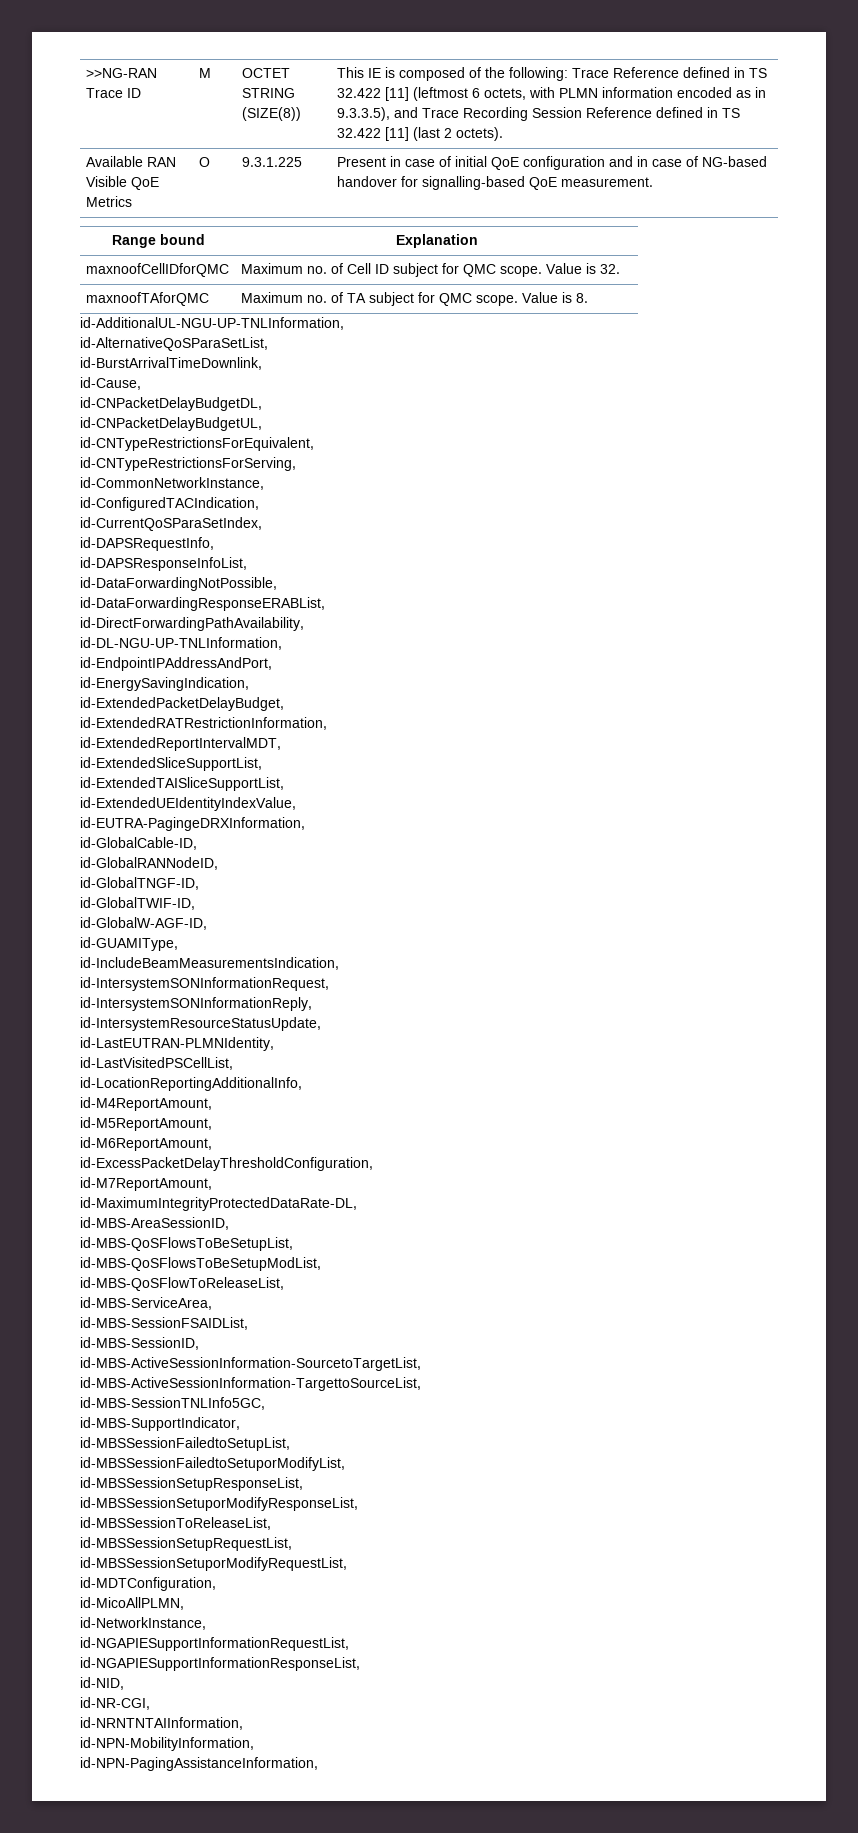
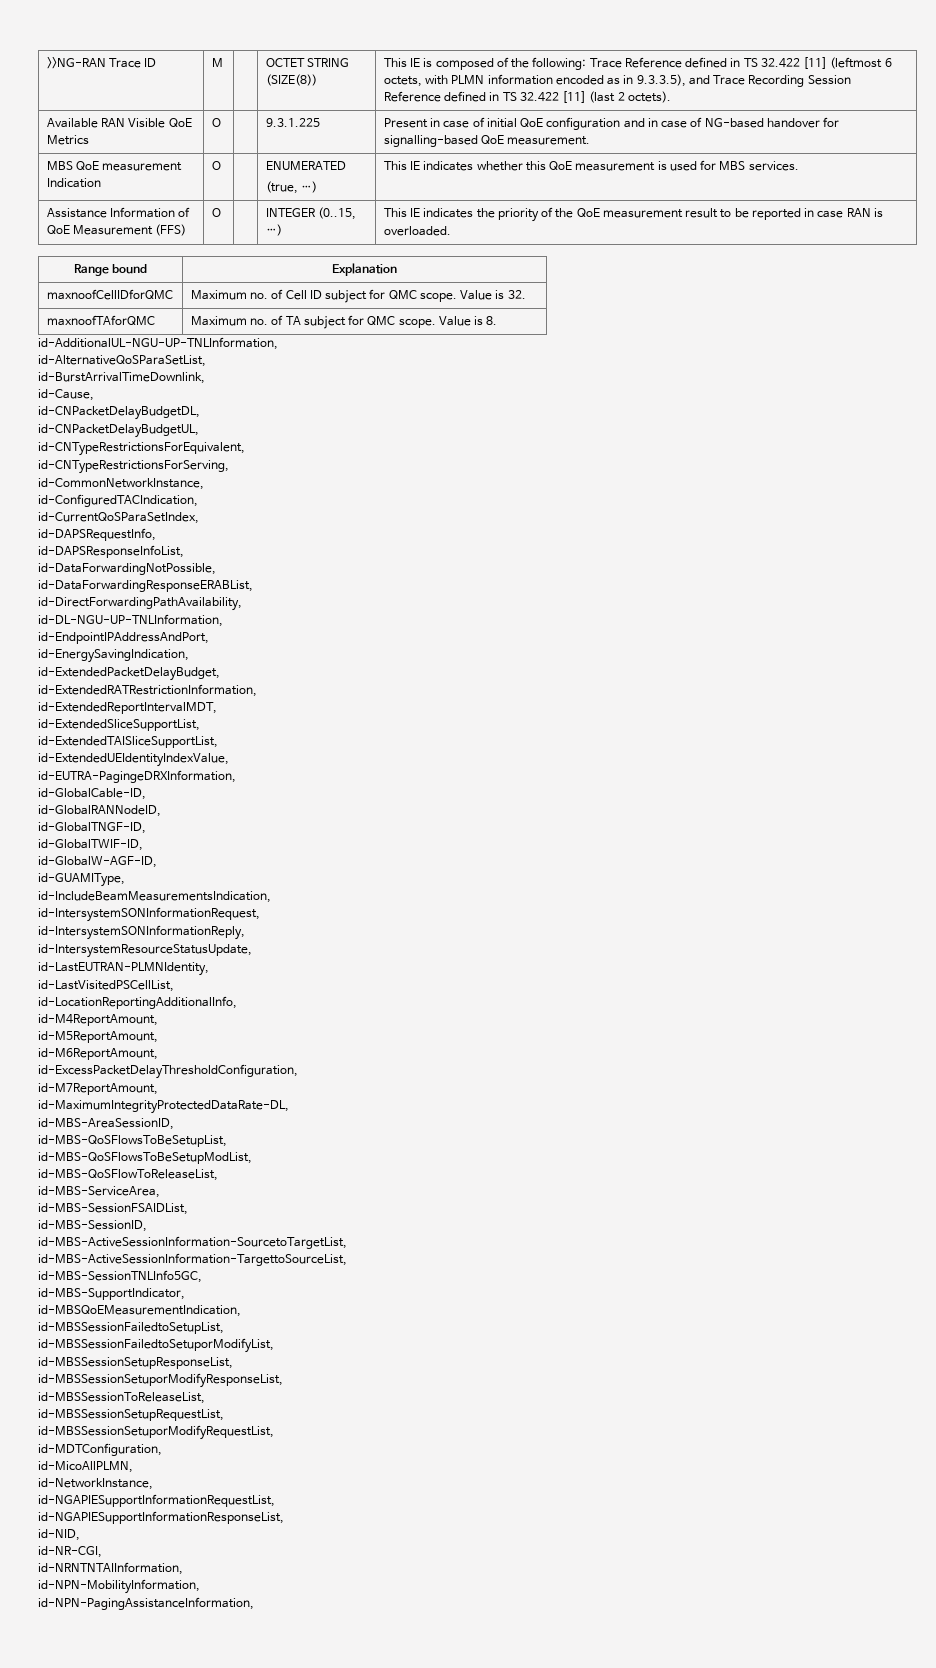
(653, 182) none -> [46,161,183,171] [46,178,101,188] [211,161,221,170] [265,161,346,170] [265,181,318,194] [383,160,799,171] [46,207,191,218] [46,224,187,236] [211,208,221,217] [265,207,357,220] [265,224,282,236] [383,207,883,222] [383,226,451,236] // MBS QoE measurement Indication | O | | ENUMERATED // (true, …) | This IE indicates whether this QoE measurement is used for MBS services. // Assistance Information of QoE Measurement (FFS) | O | | INTEGER (0..15, …) | This IE indicates the priority of the QoE measurement result to be reported in case RAN is overloaded.
(240, 1424) none -> [38,1305,241,1317] // id-MBSQoEMeasurementIndication,

